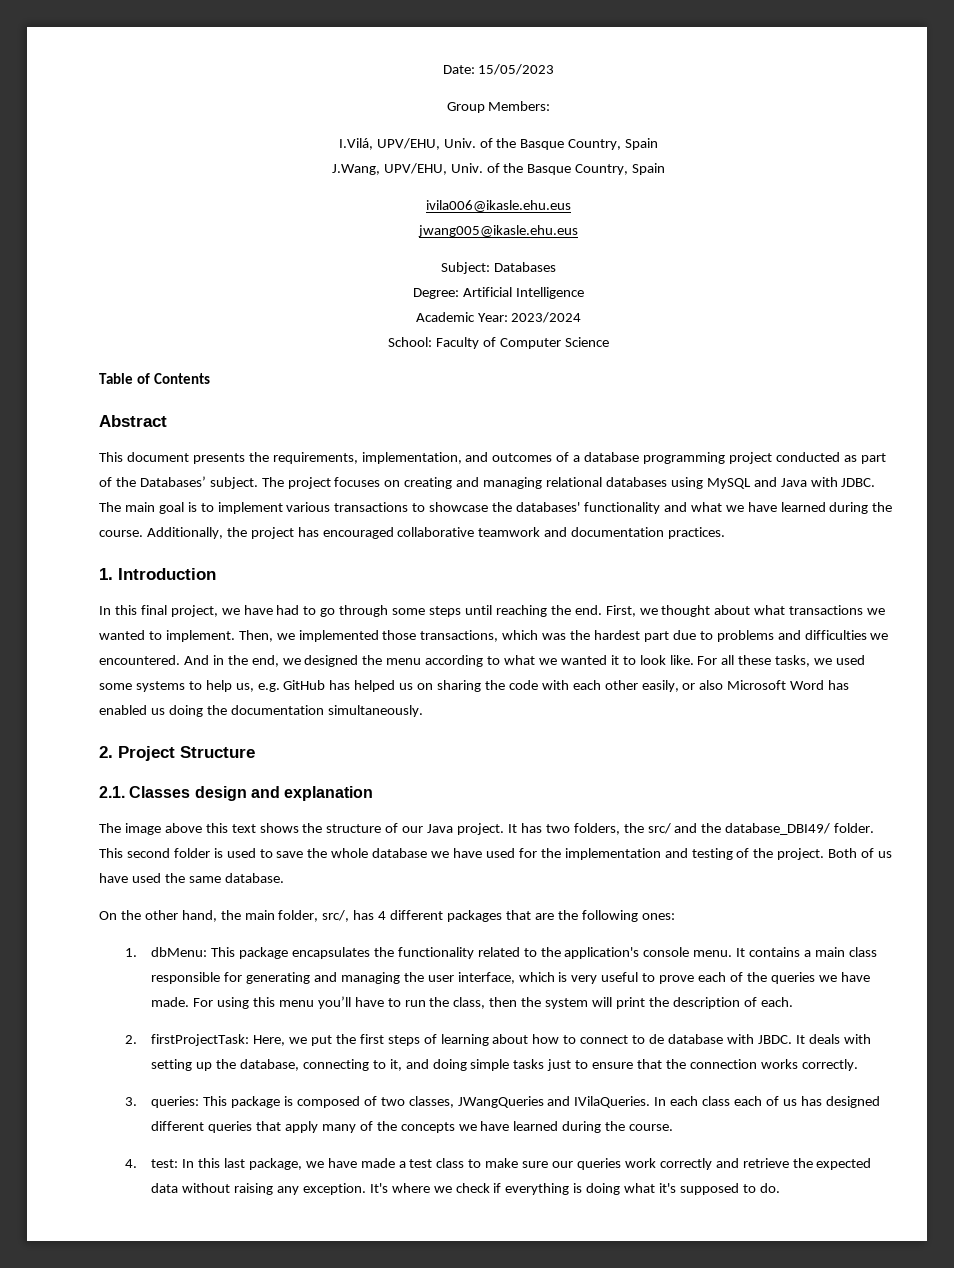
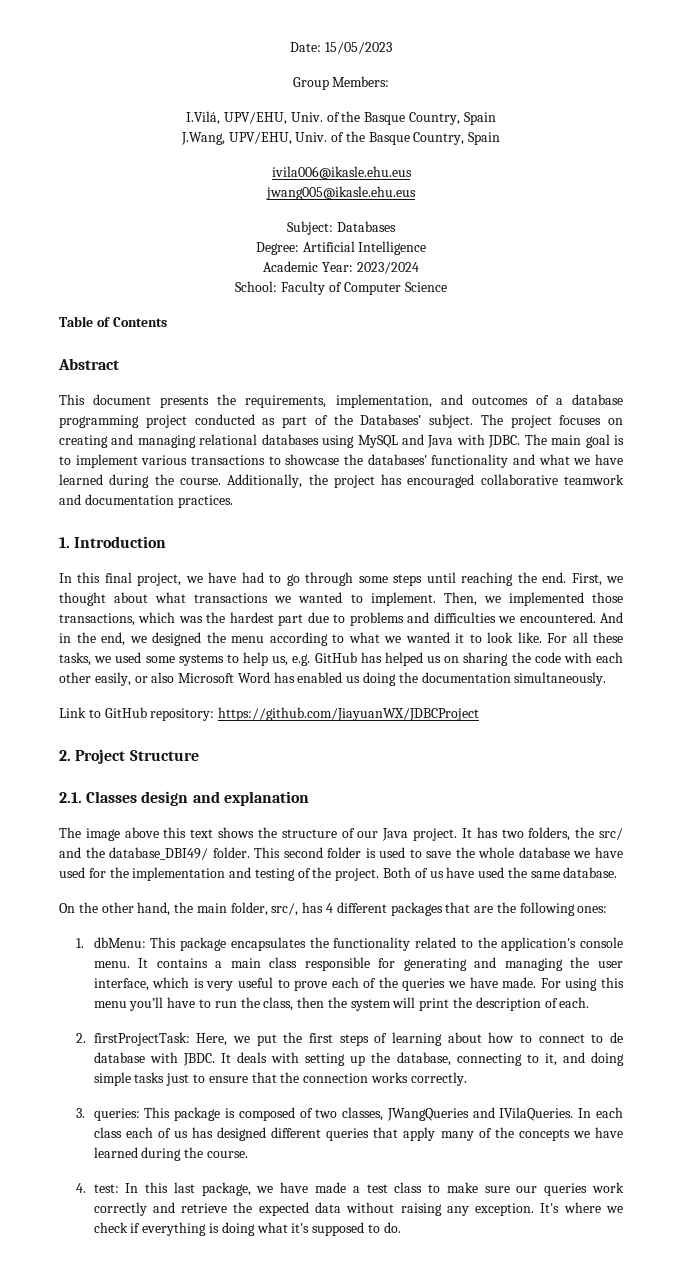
(423, 711) none -> [59,707,480,721] // Link to GitHub repository: https://github.com/JiayuanWX/JDBCProject

